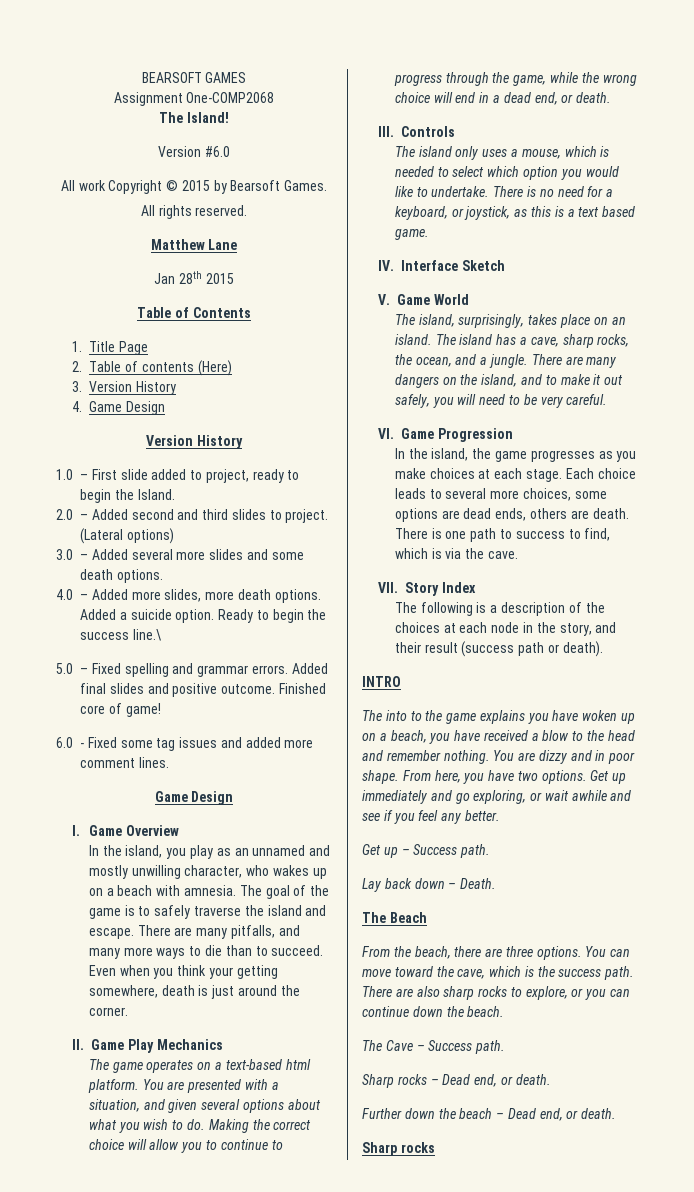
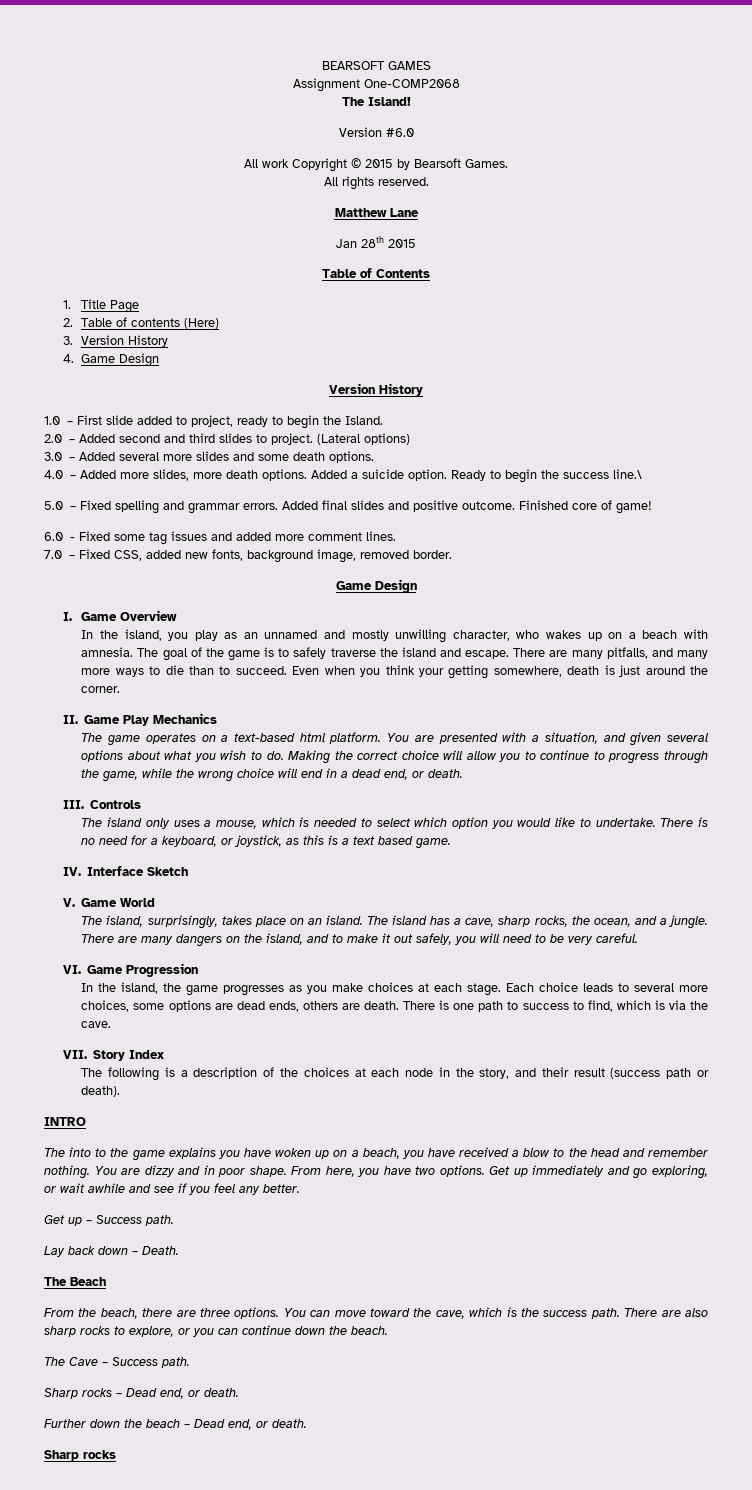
(169, 762) none -> [44,549,452,563] // 7.0 – Fixed CSS, added new fonts, background image, removed border.

